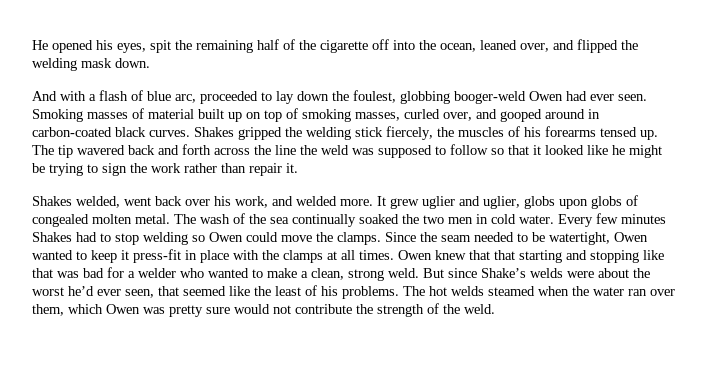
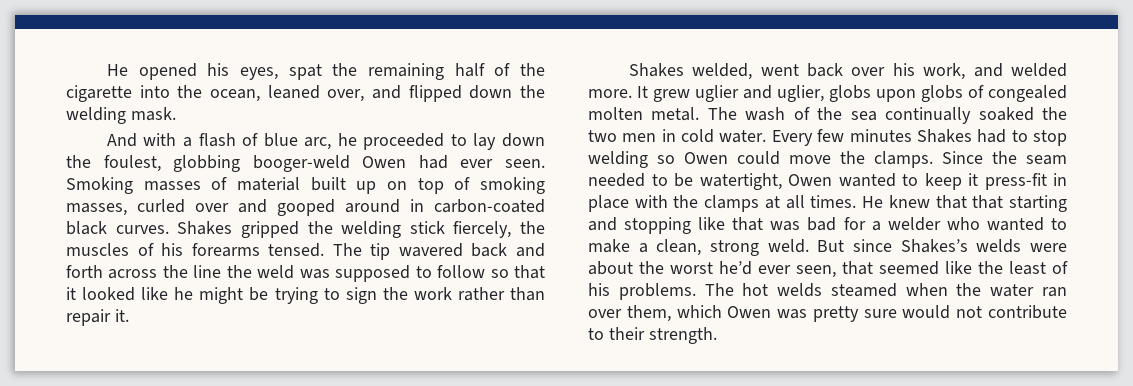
[150,40,171,53] spit -> [288,64,322,80] spat
[372,39,389,50] off -> (132, 93) none
[621,40,638,50] [32,58,150,71] the welding mask down. -> [469,85,545,99] [66,107,176,124] down the welding mask.
(196, 98) none -> [337,133,357,146] he
[443,112,472,121] over, -> [195,203,229,212] over
[600,127,658,140] tensed up. -> [268,243,325,257] tensed.
[398,250,432,260] Owen -> [862,196,884,208] He
[481,268,526,278] Shake’s -> [900,239,968,253] Shakes’s
[356,303,495,317] the strength of the weld. -> [588,327,717,344] to their strength.

